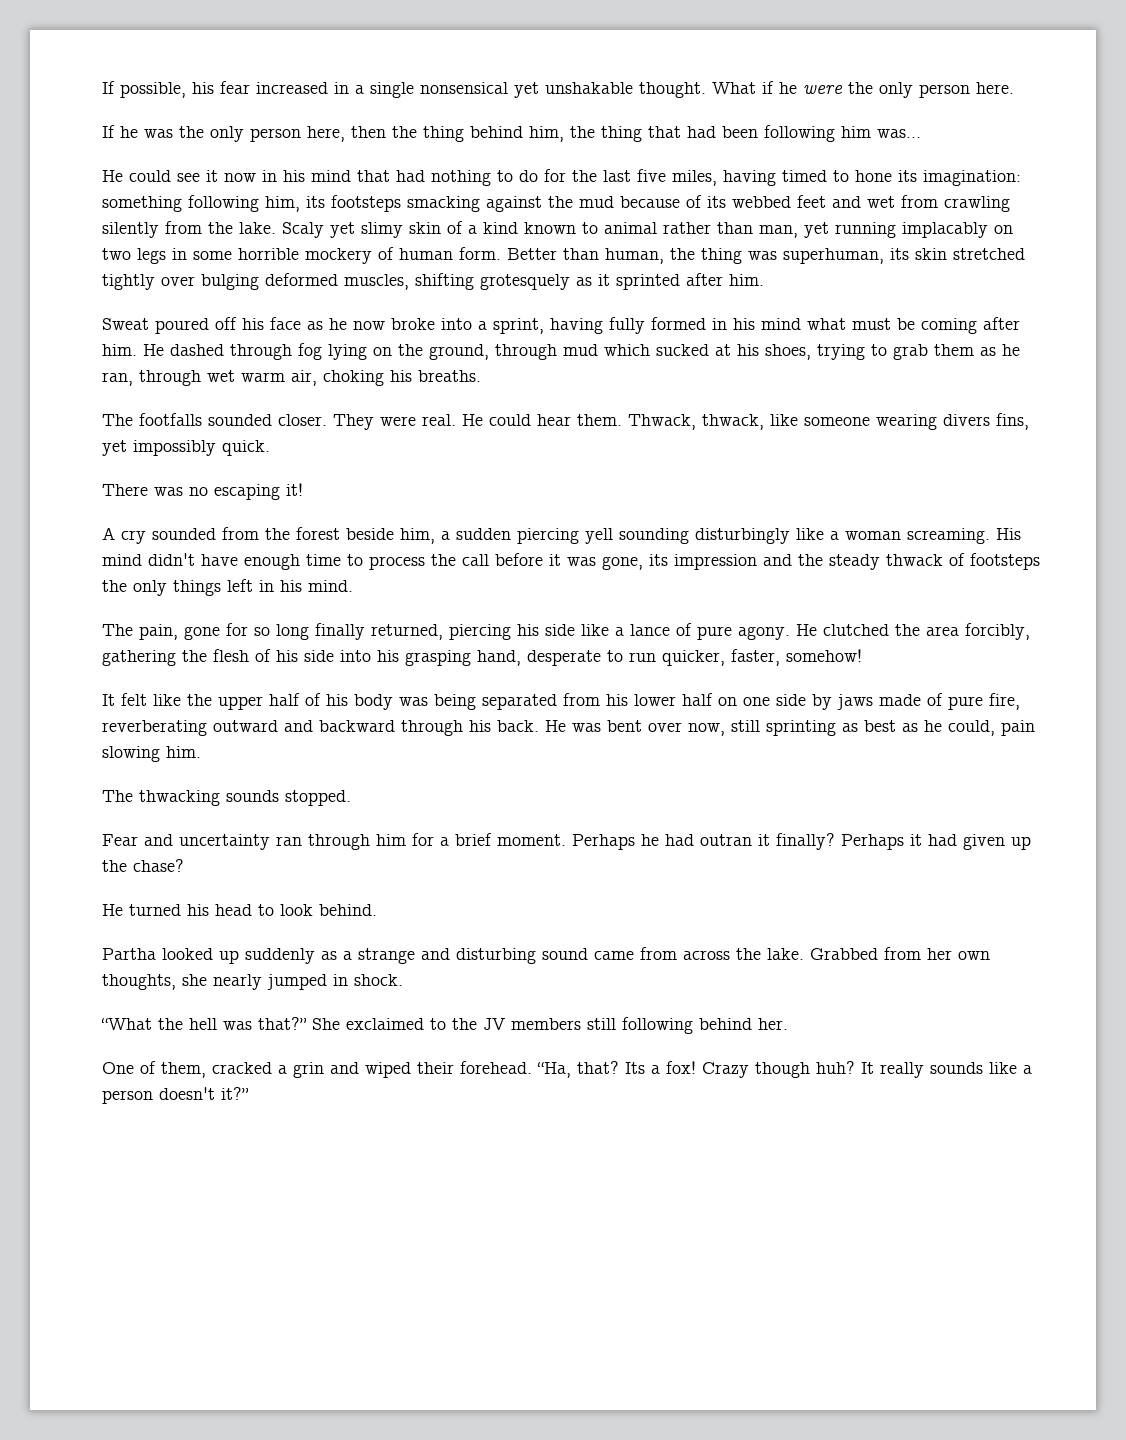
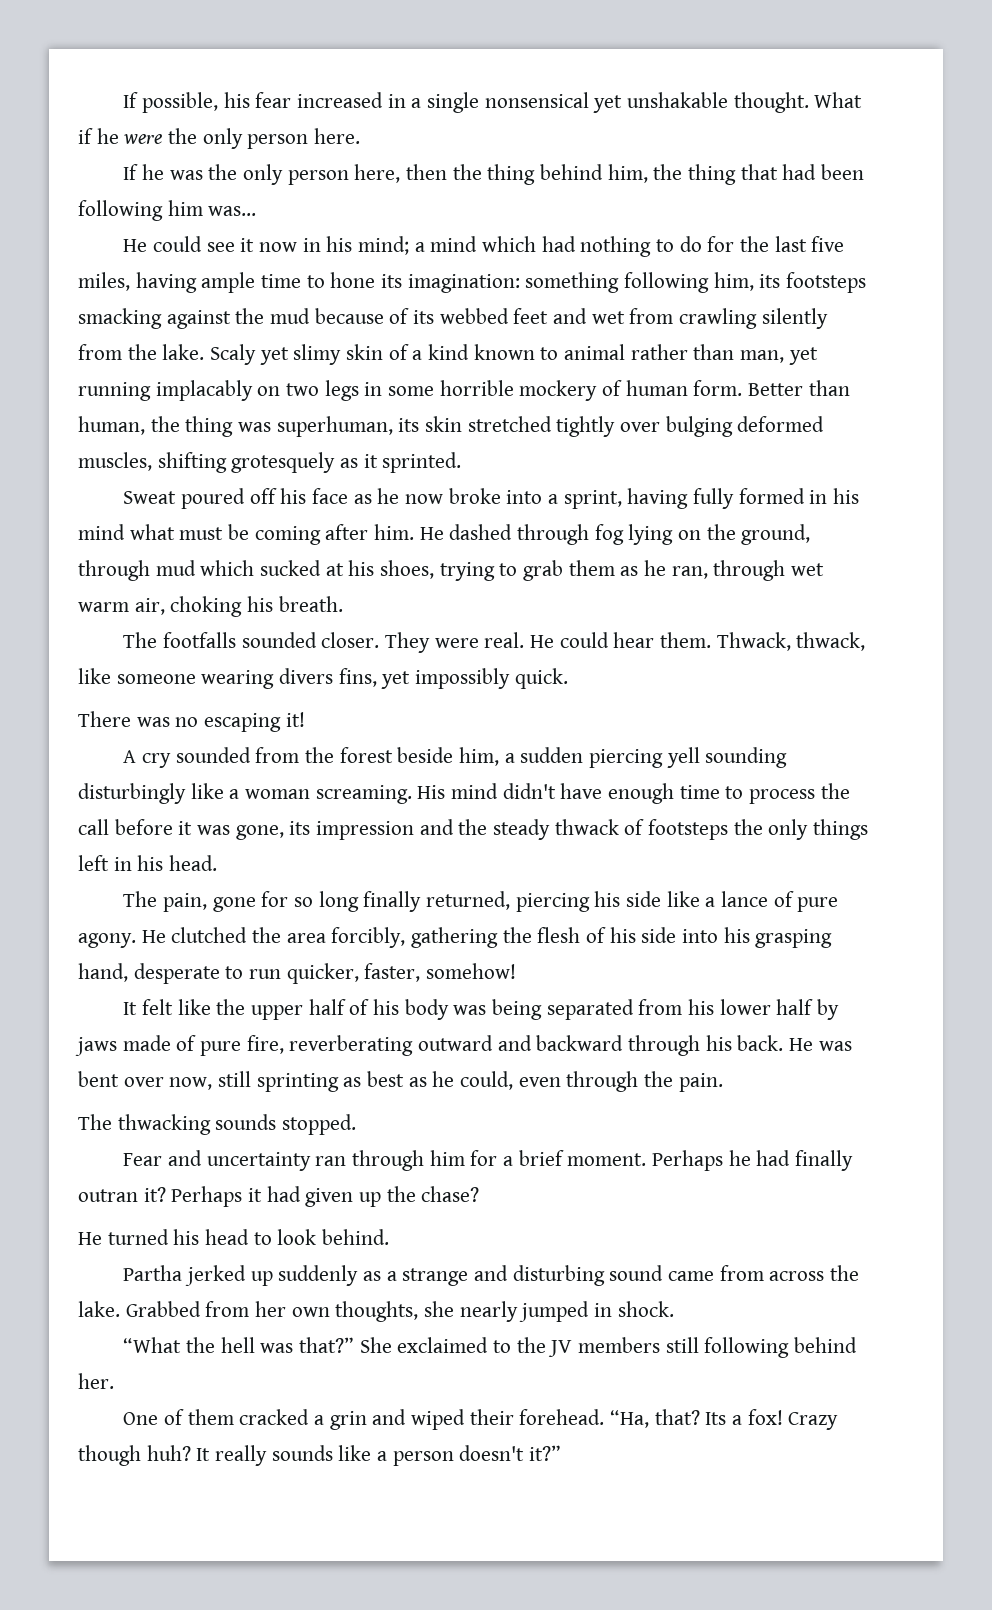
[311,170,390,182] mind that -> [358,236,537,255] mind; a mind which
[782,170,827,182] timed -> [201,272,302,293] ample time
[616,273,764,290] sprinted after him. -> [382,452,462,473] sprinted.
[418,370,481,382] breaths. -> [278,596,343,612] breath.
[308,580,353,592] mind. -> [169,855,218,871] head.
[718,694,806,706] on one side -> (814, 1007) none
[1001,720,1035,736] [102,746,201,762] pain slowing him. -> [518,1071,723,1092] even through the pain.
[700,833,835,850] outran it finally? -> [795,1150,854,1171] [78,1187,166,1202] finally outran it?
[162,948,213,960] looked -> [185,1265,247,1286] jerked
[161,1062,206,1078] them, -> [187,1409,234,1425] them

